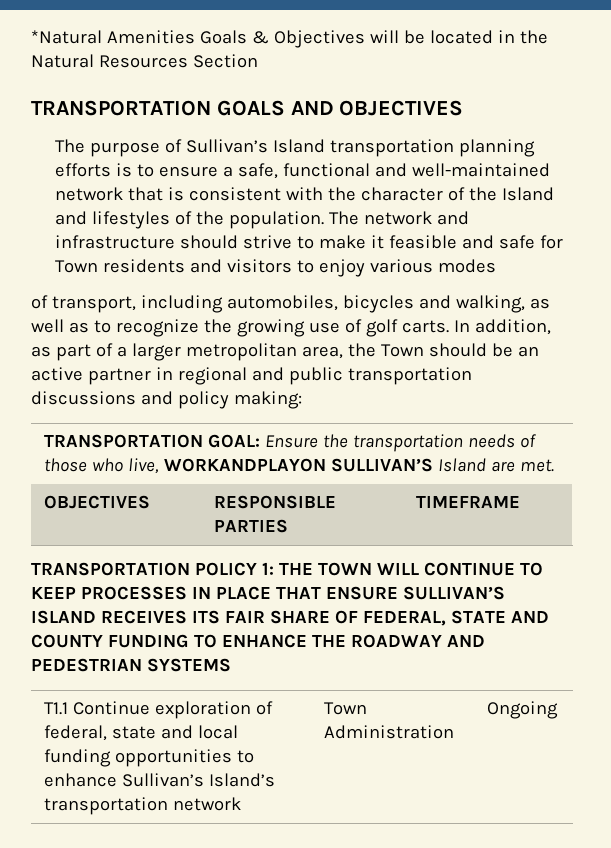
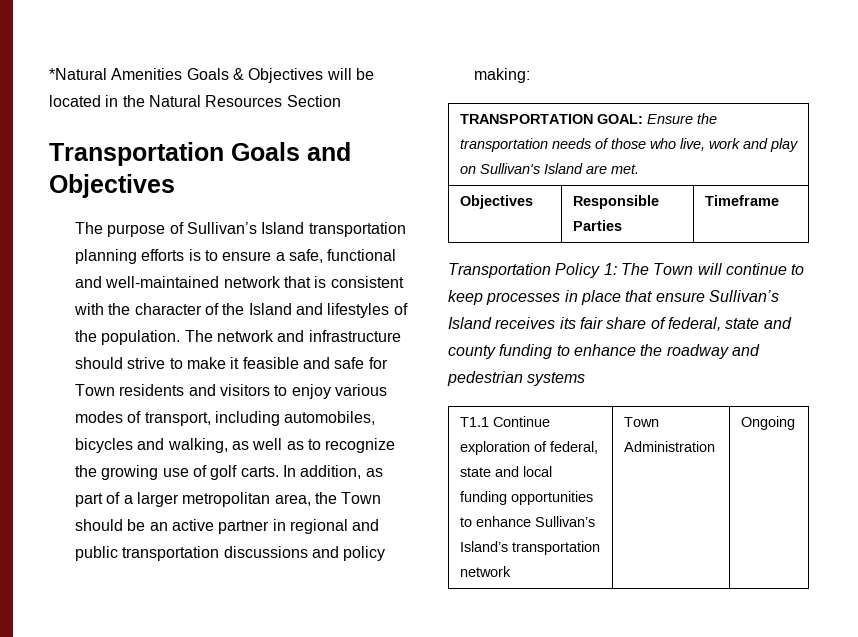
[31,100,464,116] TRANSPORTATION GOALS AND OBJECTIVES -> [49,142,351,166] [49,174,175,198] Transportation Goals and Objectives
(496, 266) // -> (124, 417) none
[164,458,555,472] [44,495,151,509] [214,495,337,509] [214,519,289,533] [416,496,521,508] [31,562,543,576] [31,586,505,600] [31,610,549,626] [31,634,485,648] [31,658,231,672] WORKANDPLAYON SULLIVAN’S Island are met. // OBJECTIVES | RESPONSIBLE PARTIES | TIMEFRAME // TRANSPORTATION POLICY 1: THE TOWN WILL CONTINUE TO KEEP PROCESSES IN PLACE THAT ENSURE SULLIVAN’S ISLAND RECEIVES ITS FAIR SHARE OF FEDERAL, STATE AND COUNTY FUNDING TO ENHANCE THE ROADWAY AND PEDESTRIAN SYSTEMS -> [708,138,798,152] [459,163,639,174] [459,195,533,209] [572,195,659,209] [572,220,622,231] [704,195,779,206] [448,263,805,278] [448,290,779,305] [448,317,792,331] [448,344,760,359] [447,371,586,386] work and play on Sullivan's Island are met. // Objectives | Responsible Parties | Timeframe // Transportation Policy 1: The Town will continue to keep processes in place that ensure Sullivan’s Island receives its fair share of federal, state and county funding to enhance the roadway and pedestrian systems

